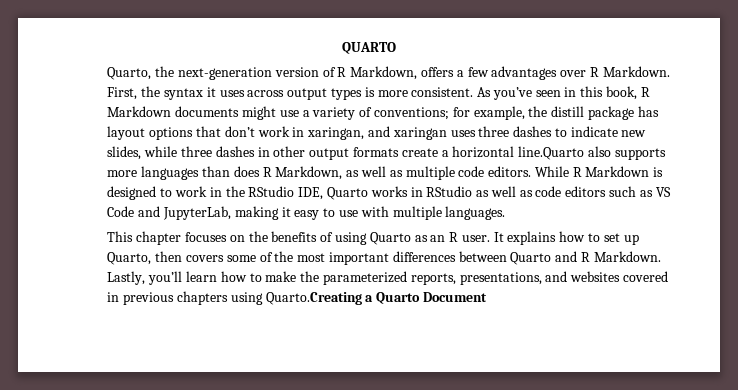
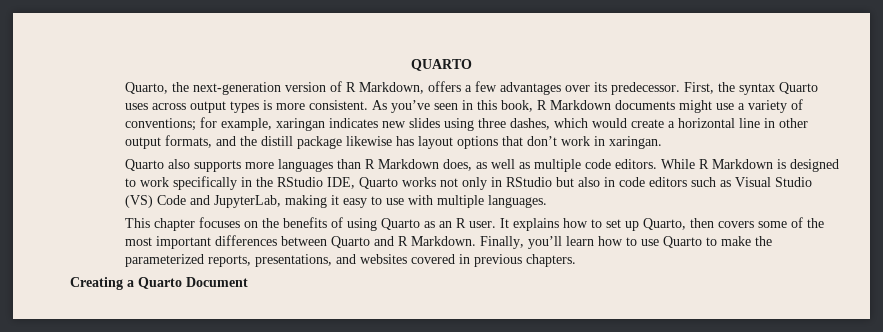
[589,66,670,77] R Markdown. -> [593,82,680,95] its predecessor.
[206,87,216,97] it -> [778,82,818,94] Quarto
(525, 113) none -> [275,118,808,131] [124,135,236,149] xaringan indicates new slides using three dashes, which would create a horizontal line in other output formats, and
(634, 113) none -> [345,136,392,146] likewise
[307,126,647,140] [107,146,585,160] xaringan, and xaringan uses three dashes to indicate new slides, while three dashes in other output formats create a horizontal line.Quarto -> [608,136,662,149] [124,159,164,171] xaringan. // Quarto
[233,166,343,180] does R Markdown, -> [364,159,472,171] R Markdown does,
(208, 191) none -> [172,176,237,190] specifically
[410,186,533,197] in RStudio as well as -> [439,177,615,190] not only in RStudio but also in
[655,187,671,197] VS -> [734,177,812,187] [124,195,153,208] Visual Studio (VS)
[107,271,146,285] Lastly, -> [479,236,524,249] Finally,
(262, 277) none -> [640,236,717,248] use Quarto to
[177,291,362,305] chapters using Quarto.Creating -> [525,254,576,267] [70,277,124,290] chapters. // Creating

